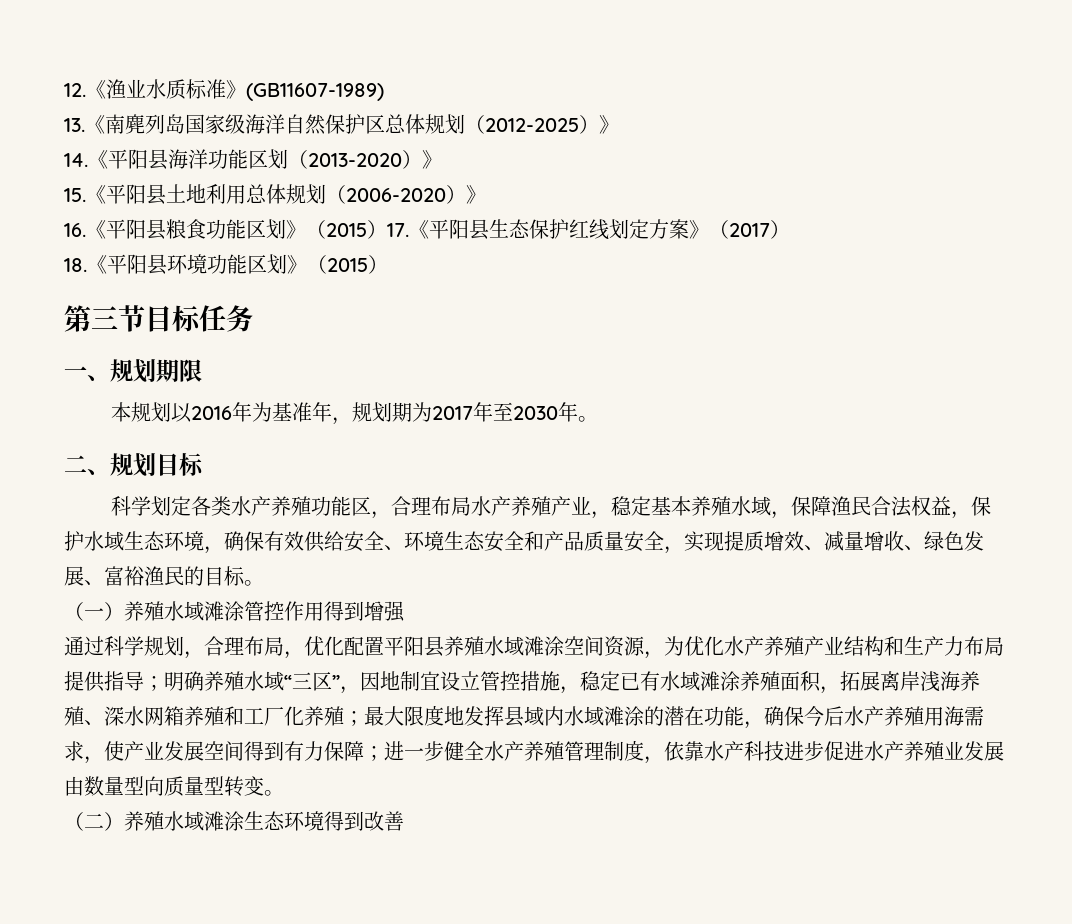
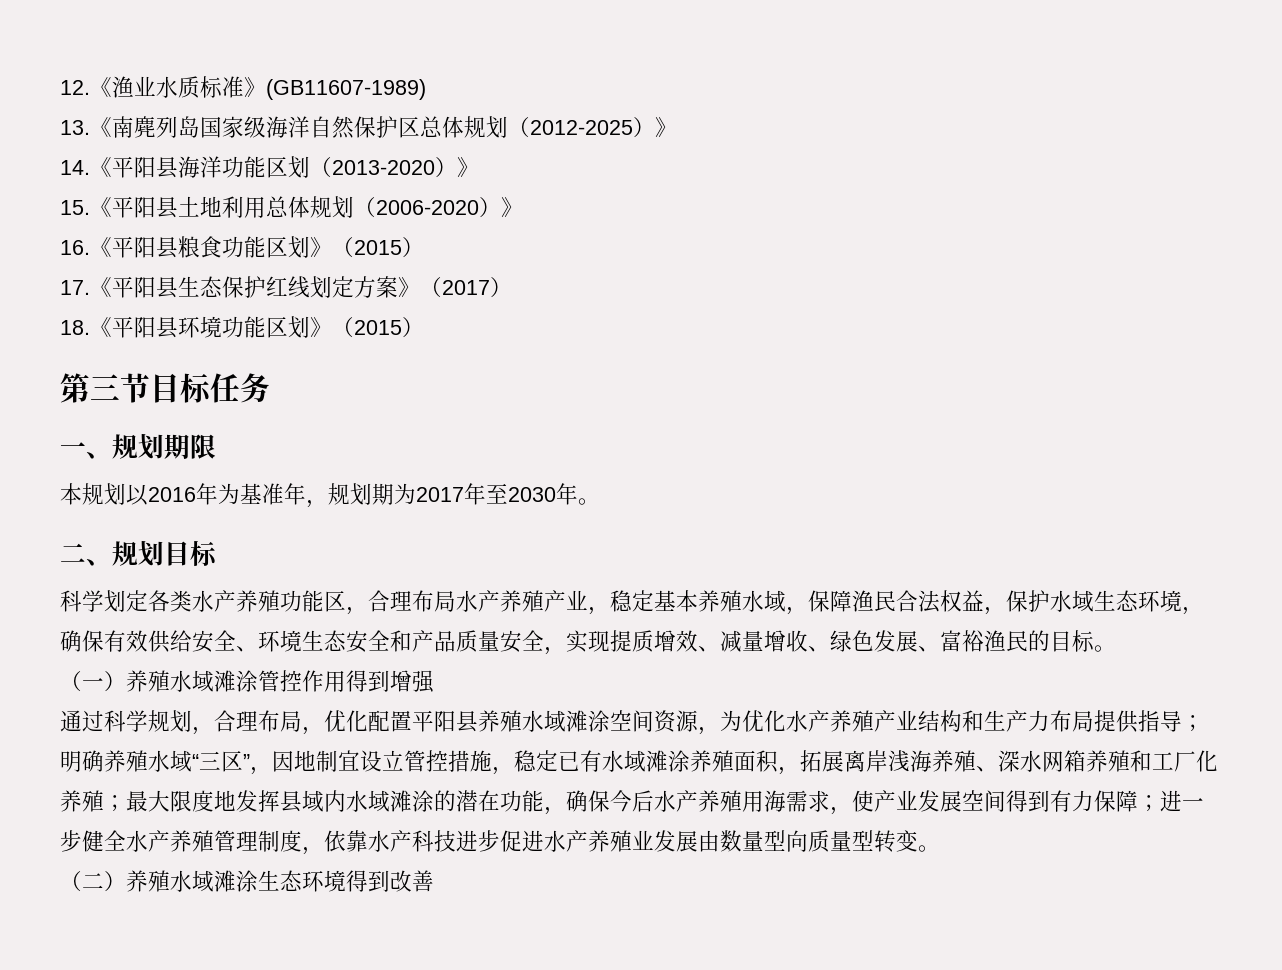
(387, 229) none -> (424, 247) //

